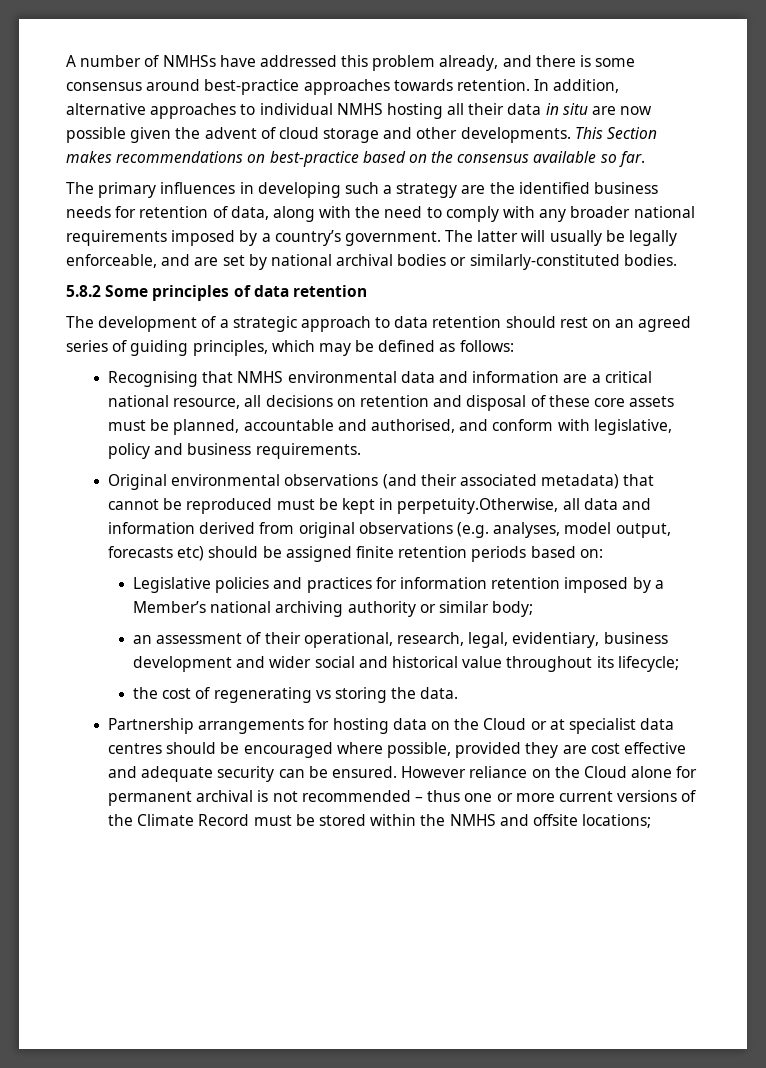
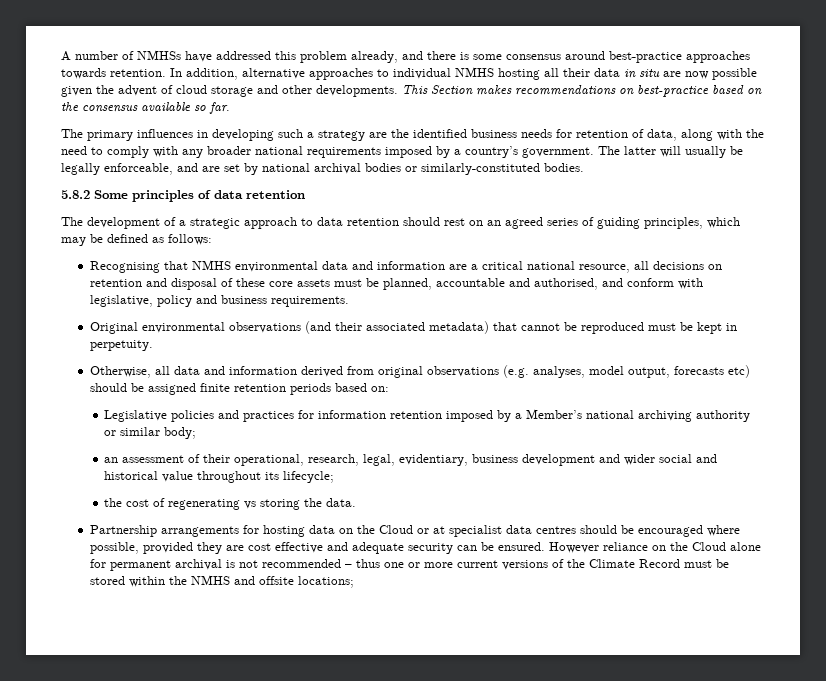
[397,498,559,514] perpetuity.Otherwise, -> [89,340,153,351] [89,366,151,378] perpetuity. // Otherwise,

